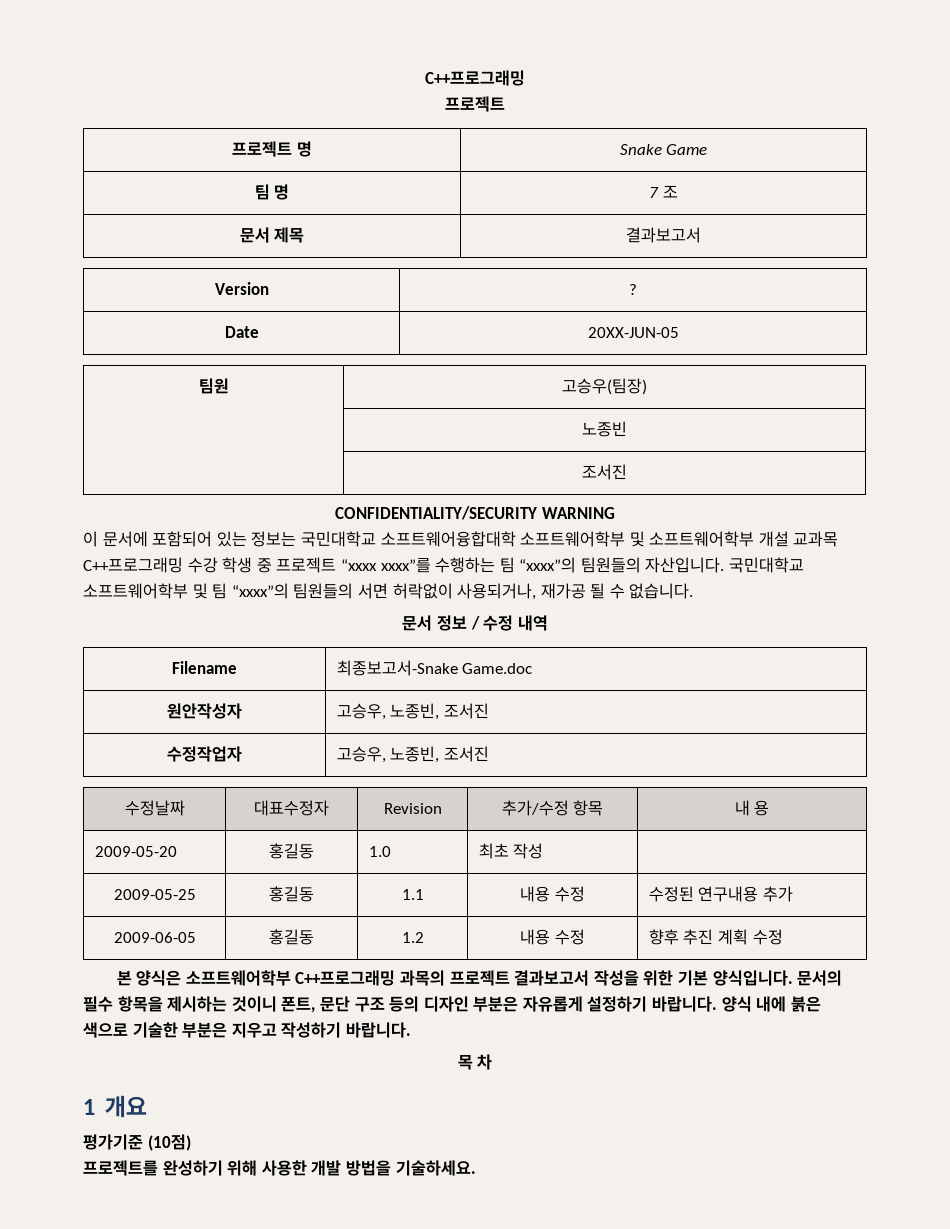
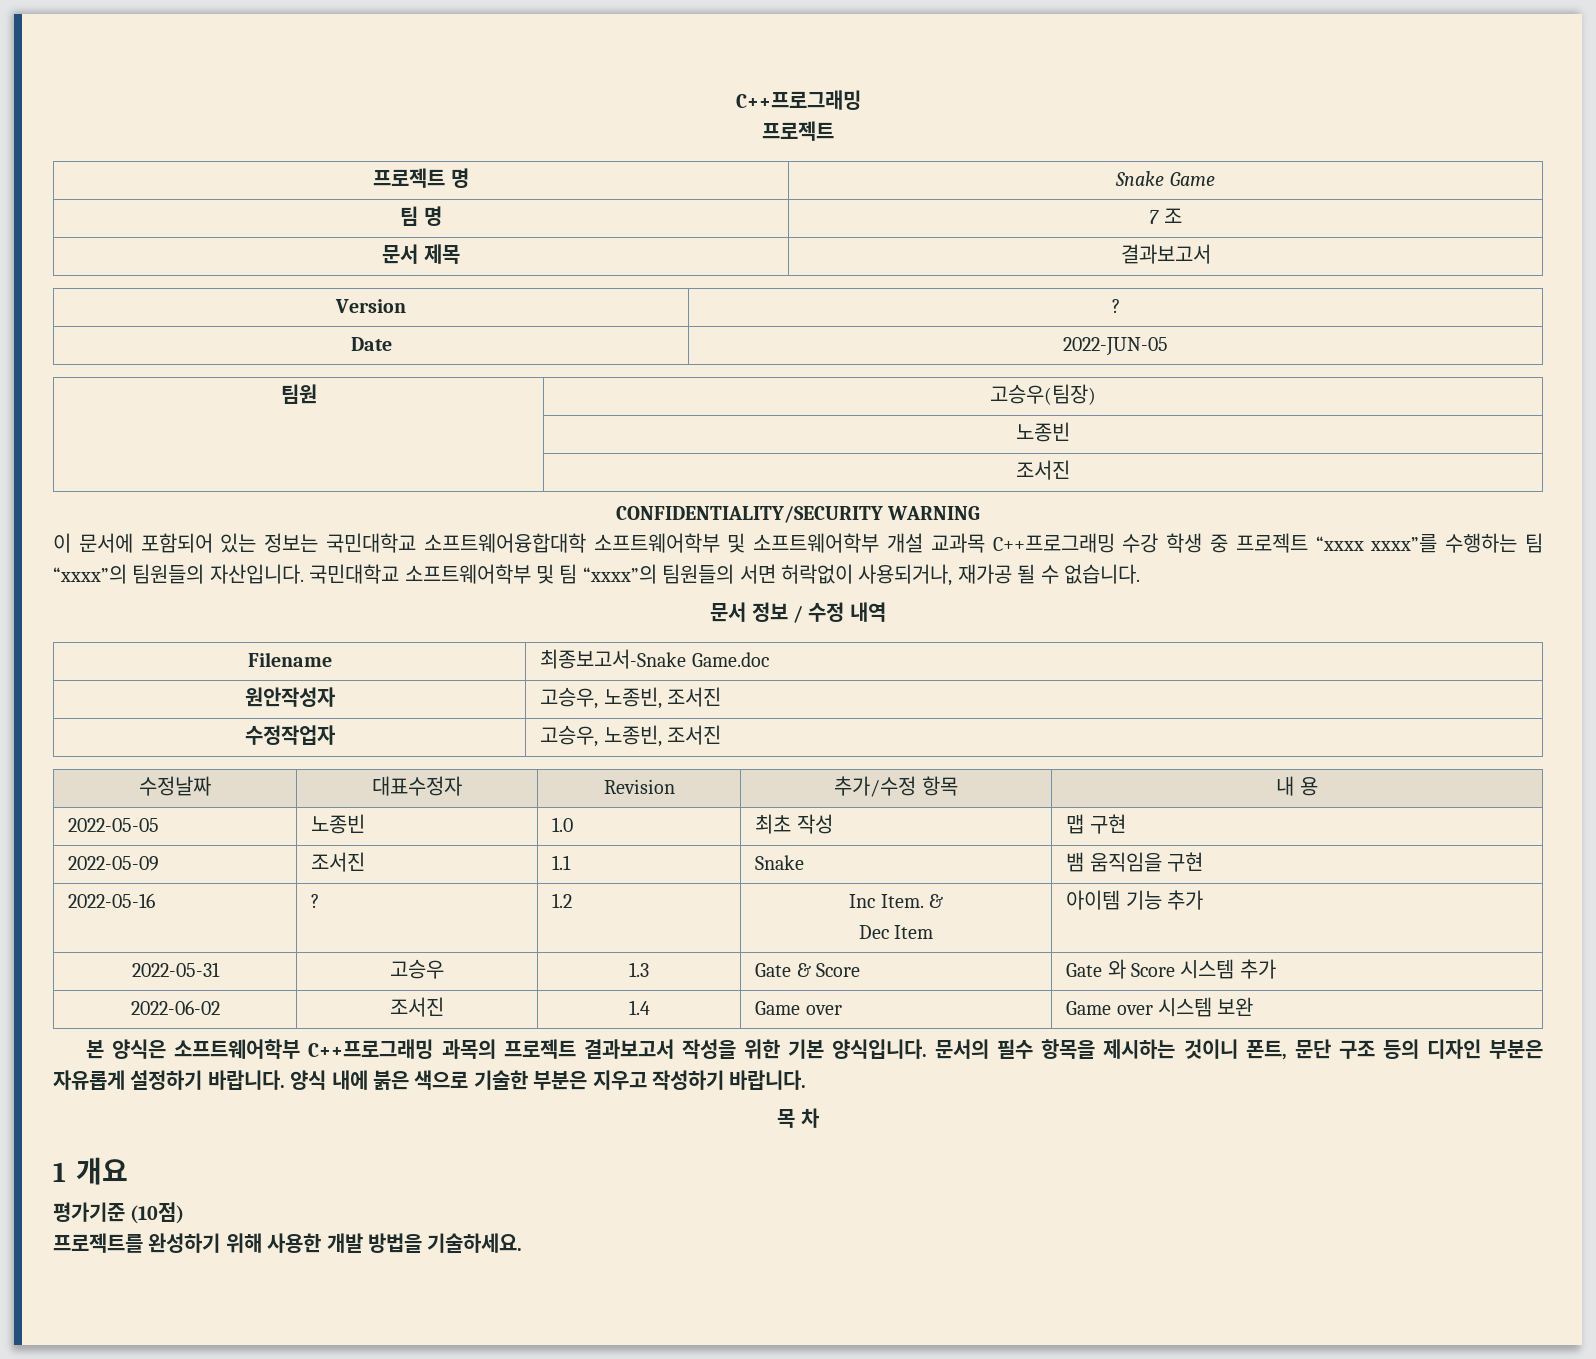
[587,327,679,338] 20XX-JUN-05 -> [1063,337,1168,356] 2022-JUN-05
[94,846,177,857] [269,843,314,859] 2009-05-20 | 홍길동 -> [68,818,160,832] [311,814,366,834] 2022-05-05 | 노종빈
[113,889,196,900] [269,886,314,902] [401,889,424,900] [520,886,585,902] [648,886,794,902] [113,932,196,943] [269,929,314,945] [401,932,424,943] [520,929,585,945] [648,929,783,945] // 2009-05-25 | 홍길동 | 1.1 | 내용 수정 | 수정된 연구내용 추가 // 2009-06-05 | 홍길동 | 1.2 | 내용 수정 | 향후 추진 계획 수정 -> [1066,814,1126,834] [68,856,160,871] [311,852,366,872] [552,855,572,870] [755,855,805,870] [1066,852,1204,872] [68,893,156,908] [311,894,320,908] [552,893,573,908] [849,894,943,908] [858,925,934,939] [1066,890,1204,910] [131,962,220,977] [390,959,444,979] [629,962,649,977] [755,963,861,977] [1066,959,1276,979] [130,1000,220,1015] [390,997,444,1017] [628,1000,650,1015] [755,1001,842,1015] [1066,997,1254,1017] 맵 구현 // 2022-05-09 | 조서진 | 1.1 | Snake | 뱀 움직임을 구현 // 2022-05-16 | ? | 1.2 | Inc Item. & // Dec Item | 아이템 기능 추가 // 2022-05-31 | 고승우 | 1.3 | Gate & Score | Gate 와 Score 시스템 추가 // 2022-06-02 | 조서진 | 1.4 | Game over | Game over 시스템 보완

